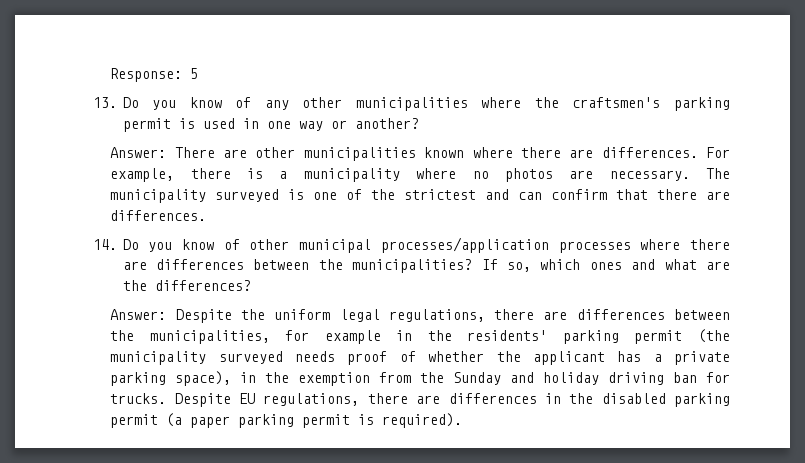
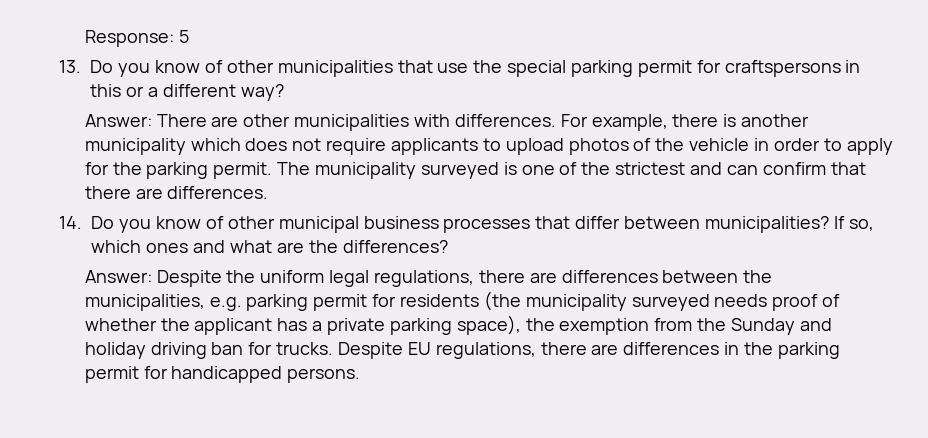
[264,97,730,111] [122,118,419,132] any other municipalities where the craftsmen's parking permit is used in one way or another? -> [226,60,861,77] [90,84,284,101] other municipalities that use the special parking permit for craftspersons in this or a different way?
[424,147,594,158] known where there are -> [413,114,450,127] with
[279,168,690,182] a municipality where no photos are necessary. -> [741,114,810,127] [84,138,893,155] [84,162,273,179] another municipality which does not require applicants to upload photos of the vehicle in order to apply for the parking permit.
[380,237,731,253] [122,259,343,270] processes/application processes where there are differences between the -> [363,216,700,233] business processes that differ between
[285,330,683,344] for example in the residents' parking permit -> [209,294,479,311] e.g. parking permit for residents
[240,372,257,383] in -> (521, 325) none
[601,393,730,407] [110,413,463,428] disabled parking permit (a paper parking permit is required). -> [777,342,840,359] [84,366,361,383] parking permit for handicapped persons.

